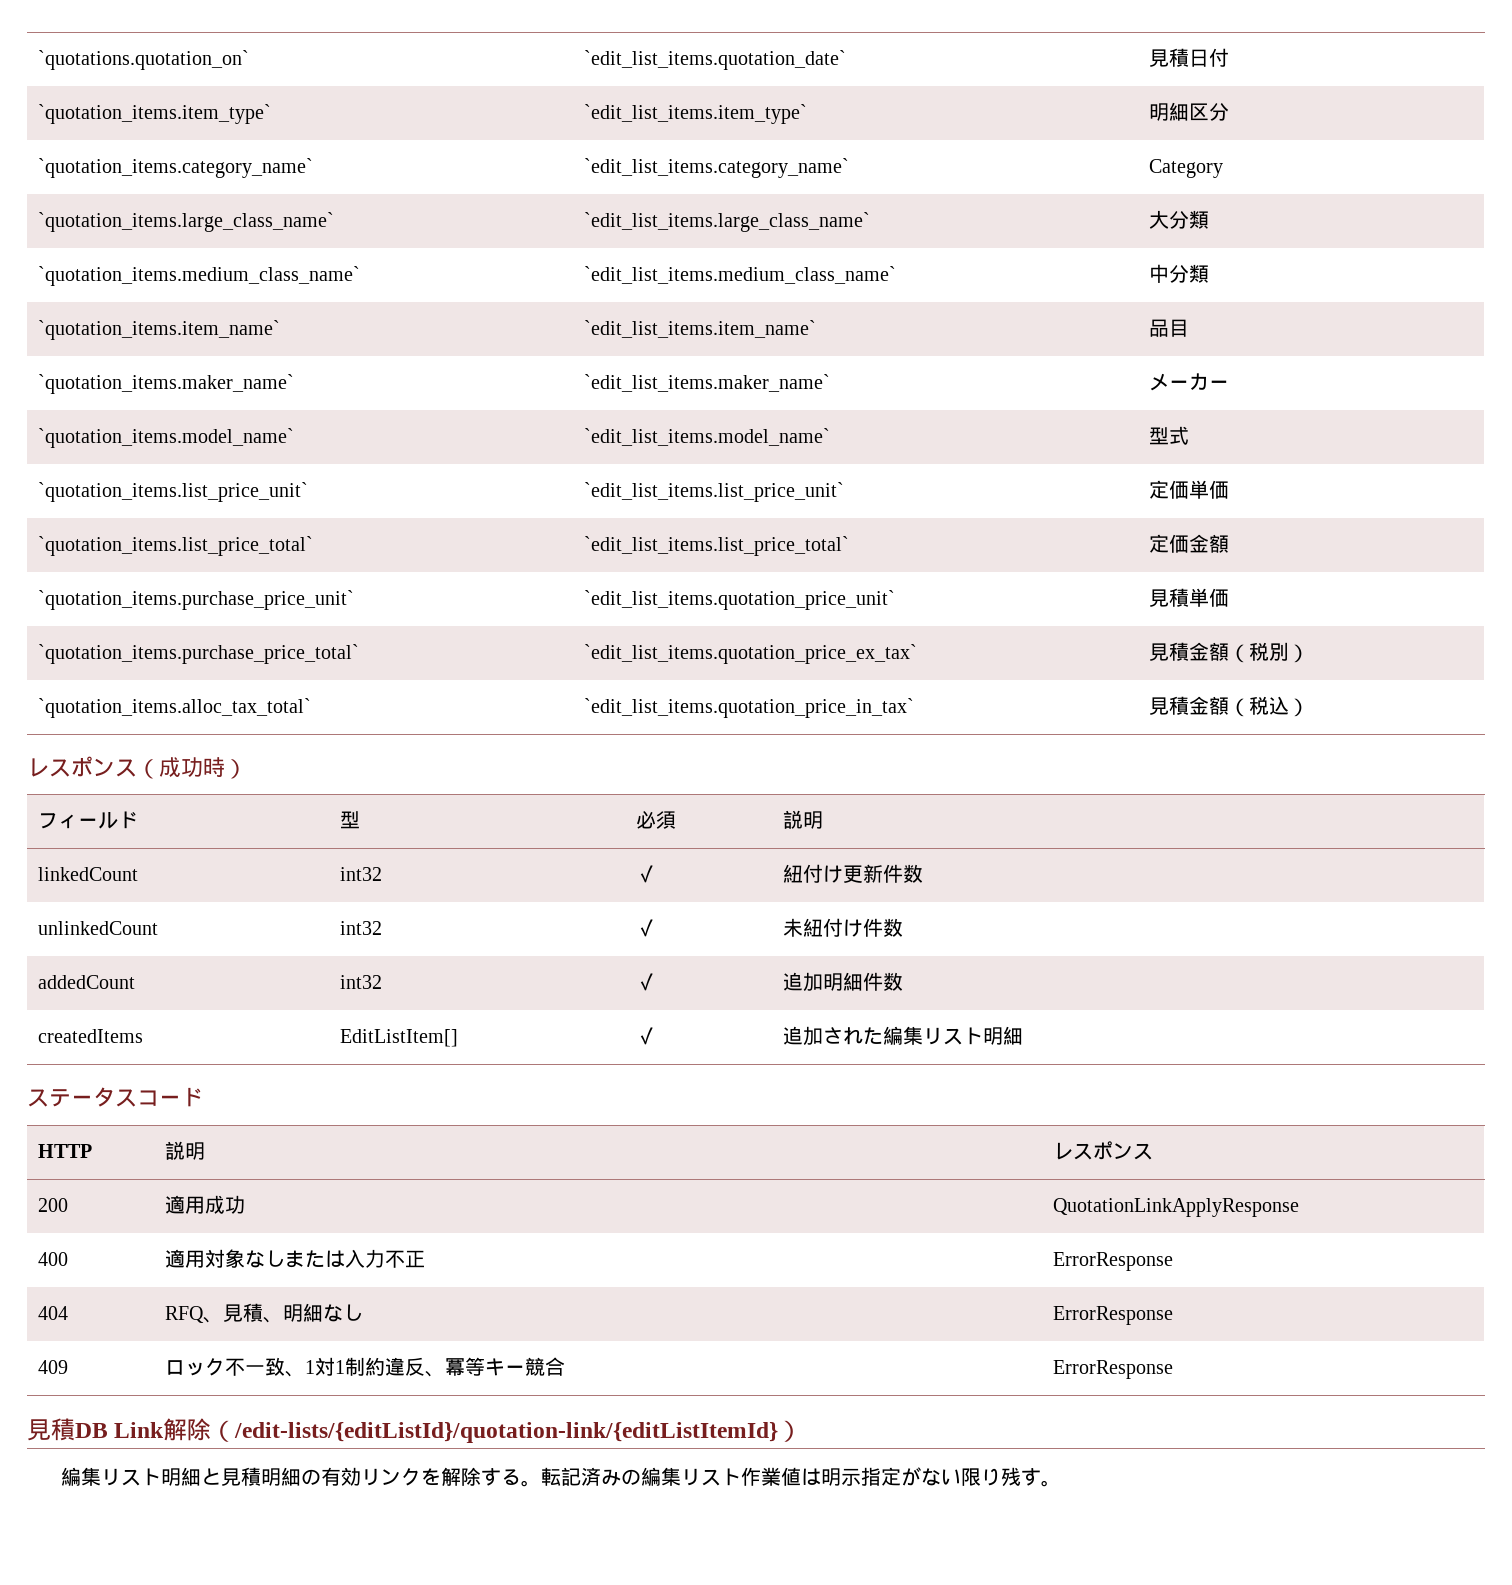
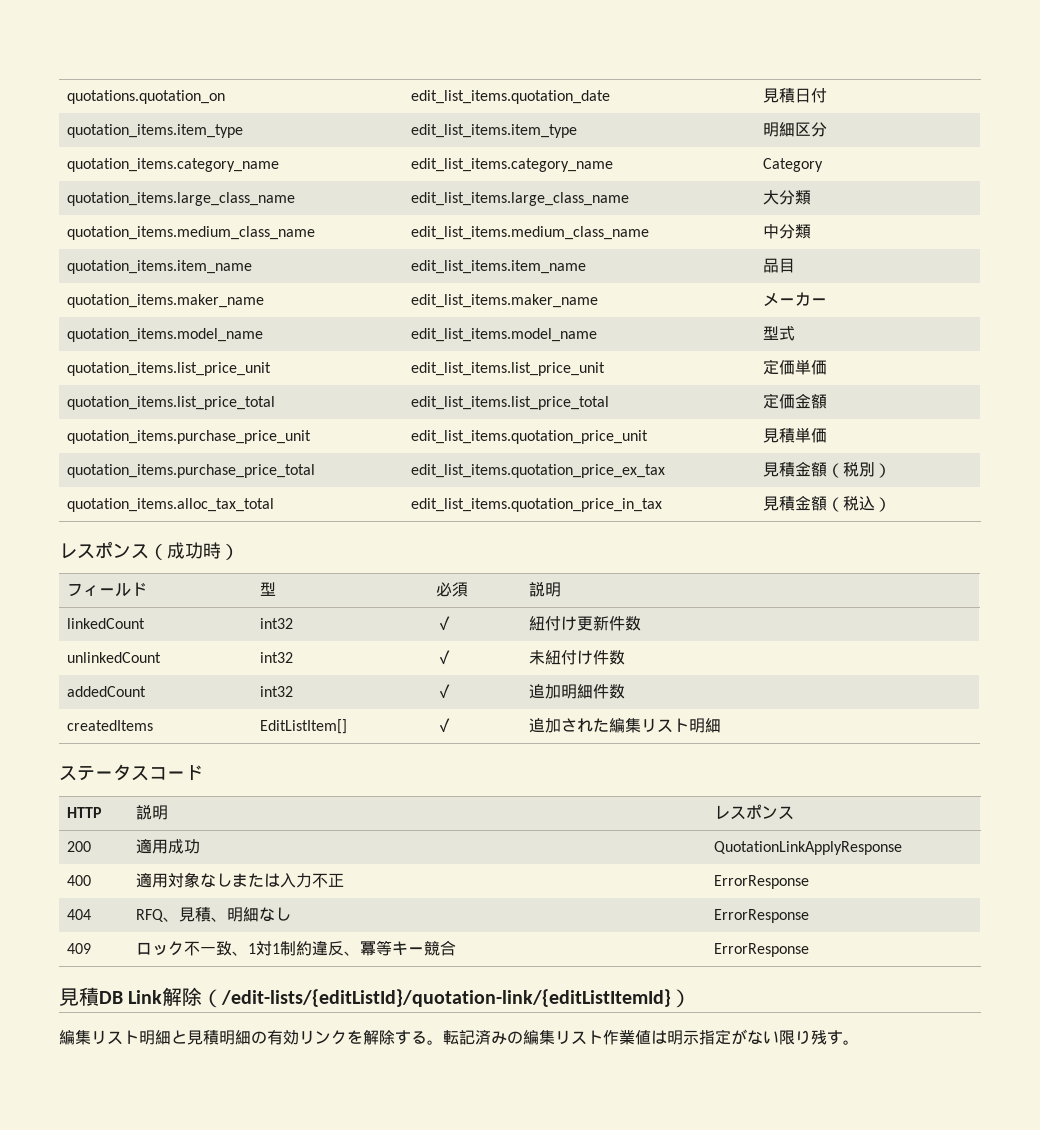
[38,50,250,70] [584,50,847,70] `quotations.quotation_on` | `edit_list_items.quotation_date` -> [67,90,226,104] [411,90,611,104] quotations.quotation_on | edit_list_items.quotation_date
[38,104,272,124] [584,104,808,124] `quotation_items.item_type` | `edit_list_items.item_type` -> [67,124,244,138] [411,124,578,138] quotation_items.item_type | edit_list_items.item_type
[38,158,314,178] [584,158,850,178] `quotation_items.category_name` | `edit_list_items.category_name` -> [67,158,280,172] [411,158,614,172] quotation_items.category_name | edit_list_items.category_name
[38,212,335,232] [584,212,871,232] `quotation_items.large_class_name` | `edit_list_items.large_class_name` -> [67,192,296,206] [411,192,630,206] quotation_items.large_class_name | edit_list_items.large_class_name
[38,266,361,286] [584,266,897,284] `quotation_items.medium_class_name` | `edit_list_items.medium_class_name` -> [67,226,316,240] [411,226,650,240] quotation_items.medium_class_name | edit_list_items.medium_class_name
[38,320,281,340] [584,320,817,338] `quotation_items.item_name` | `edit_list_items.item_name` -> [67,260,253,274] [411,260,587,274] quotation_items.item_name | edit_list_items.item_name
[38,374,295,394] [584,374,831,392] `quotation_items.maker_name` | `edit_list_items.maker_name` -> [67,294,265,308] [411,294,599,308] quotation_items.maker_name | edit_list_items.maker_name
[38,428,295,448] [584,428,831,446] `quotation_items.model_name` | `edit_list_items.model_name` -> [67,328,264,342] [411,328,598,342] quotation_items.model_name | edit_list_items.model_name
[38,482,309,502] [584,482,845,502] `quotation_items.list_price_unit` | `edit_list_items.list_price_unit` -> [67,362,272,376] [411,362,606,376] quotation_items.list_price_unit | edit_list_items.list_price_unit
[38,536,314,556] [584,536,850,556] `quotation_items.list_price_total` | `edit_list_items.list_price_total` -> [67,396,276,410] [411,396,610,410] quotation_items.list_price_total | edit_list_items.list_price_total
[38,590,355,610] [584,590,896,610] `quotation_items.purchase_price_unit` | `edit_list_items.quotation_price_unit` -> [67,430,312,444] [411,430,649,444] quotation_items.purchase_price_unit | edit_list_items.quotation_price_unit
[38,644,360,664] [584,644,918,664] `quotation_items.purchase_price_total` | `edit_list_items.quotation_price_ex_tax` -> [67,464,316,478] [411,464,666,478] quotation_items.purchase_price_total | edit_list_items.quotation_price_ex_tax
[38,698,312,718] [584,698,915,718] `quotation_items.alloc_tax_total` | `edit_list_items.quotation_price_in_tax` -> [67,498,275,512] [411,498,663,512] quotation_items.alloc_tax_total | edit_list_items.quotation_price_in_tax

